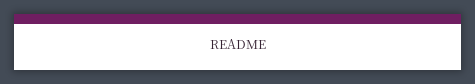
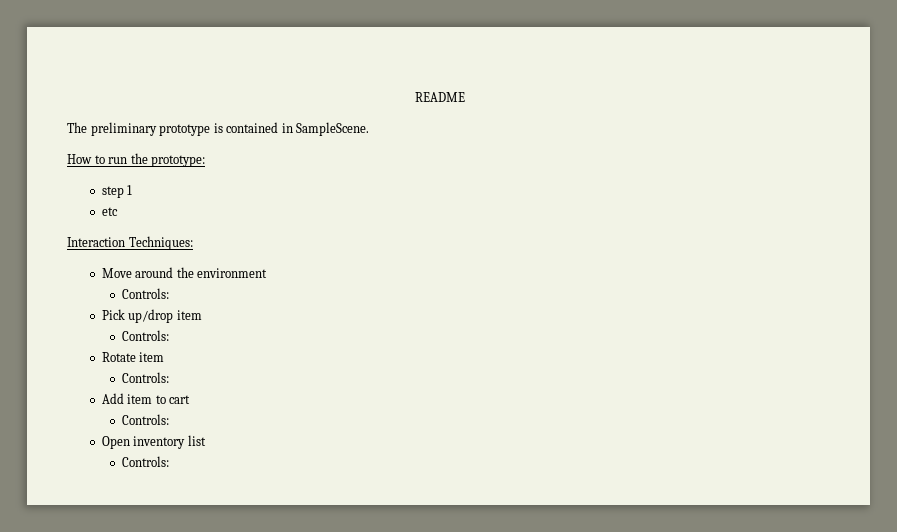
(266, 44) none -> [67,122,370,136] [67,153,206,167] [101,185,133,198] [101,207,118,216] [67,236,193,250] [101,267,268,278] [121,288,169,299] [101,309,202,323] [121,330,169,341] [101,352,165,362] [121,372,169,383] [101,393,191,404] [121,414,169,425] [101,435,206,449] [121,456,169,467] // The preliminary prototype is contained in SampleScene. // How to run the prototype: // step 1 // etc // Interaction Techniques: // Move around the environment // Controls: // Pick up/drop item // Controls: // Rotate item // Controls: // Add item to cart // Controls: // Open inventory list // Controls:

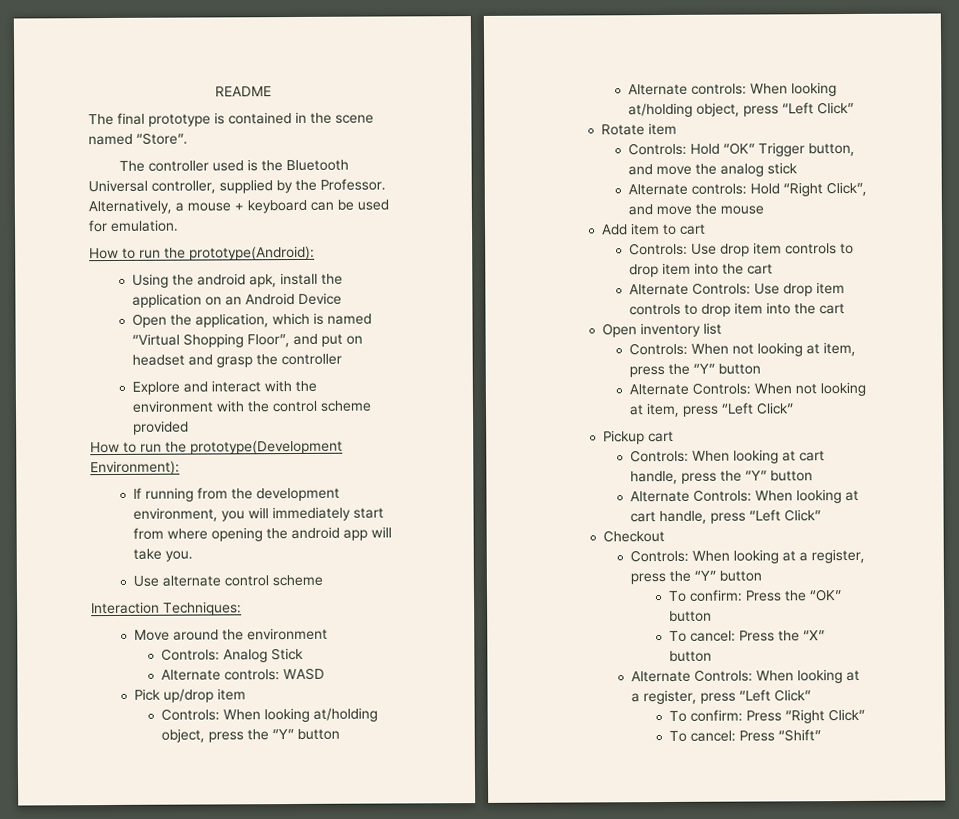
[90,122,157,136] preliminary -> [117,112,145,125] final
[296,122,370,136] [67,153,206,167] [101,185,133,198] [101,207,118,216] SampleScene. // How to run the prototype: // step 1 // etc -> [310,112,374,124] [88,132,188,146] [119,159,350,172] [88,178,386,194] [88,199,389,215] [88,219,179,233] [89,245,315,261] [131,272,343,288] [131,292,342,308] [131,312,372,328] [131,333,363,348] [131,353,342,368] [131,380,317,395] [131,400,372,413] [132,420,189,435] [90,439,343,455] [90,460,180,476] [132,487,340,502] [132,506,384,522] [132,526,392,542] [132,548,193,562] [132,574,323,587] the scene named “Store”. // The controller used is the Bluetooth Universal controller, supplied by the Professor. Alternatively, a mouse + keyboard can be used for emulation. // How to run the prototype(Android): // Using the android apk, install the application on an Android Device // Open the application, which is named “Virtual Shopping Floor”, and put on headset and grasp the controller // Explore and interact with the environment with the control scheme provided // How to run the prototype(Development Environment): // If running from the development environment, you will immediately start from where opening the android app will take you. // Use alternate control scheme
(169, 293) none -> [222,647,304,663] [160,667,325,681] Analog Stick // Alternate controls: WASD
[101,352,165,362] [121,372,169,383] // Rotate item // Controls: -> [222,707,378,723] [160,728,340,743] [627,82,837,97] [627,101,854,118] [600,122,677,136] [627,142,855,157] [627,162,798,177] [627,181,867,197] [627,203,764,216] When looking at/holding object, press the “Y” button // Alternate controls: When looking at/holding object, press “Left Click” // Rotate item // Controls: Hold “OK” Trigger button, and move the analog stick // Alternate controls: Hold “Right Click”, and move the mouse
[101,435,206,449] [121,456,169,467] // Open inventory list // Controls: -> [690,242,854,257] [628,262,773,278] [628,282,845,297] [628,302,845,317] [601,322,722,338] [628,341,856,357] [628,363,761,378] [628,381,866,397] [628,402,794,418] [602,430,674,445] [629,449,825,464] [629,470,813,485] [629,489,859,504] [629,509,821,525] [602,529,665,543] [629,548,865,564] [629,570,762,585] [668,589,843,602] [669,610,713,622] [669,630,826,642] [669,650,713,662] [630,669,860,684] [630,689,811,705] [669,708,866,724] [669,729,822,742] Use drop item controls to drop item into the cart // Alternate Controls: Use drop item controls to drop item into the cart // Open inventory list // Controls: When not looking at item, press the “Y” button // Alternate Controls: When not looking at item, press “Left Click” // Pickup cart // Controls: When looking at cart handle, press the “Y” button // Alternate Controls: When looking at cart handle, press “Left Click” // Checkout // Controls: When looking at a register, press the “Y” button // To confirm: Press the “OK” button // To cancel: Press the “X” button // Alternate Controls: When looking at a register, press “Left Click” // To confirm: Press “Right Click” // To cancel: Press “Shift”

